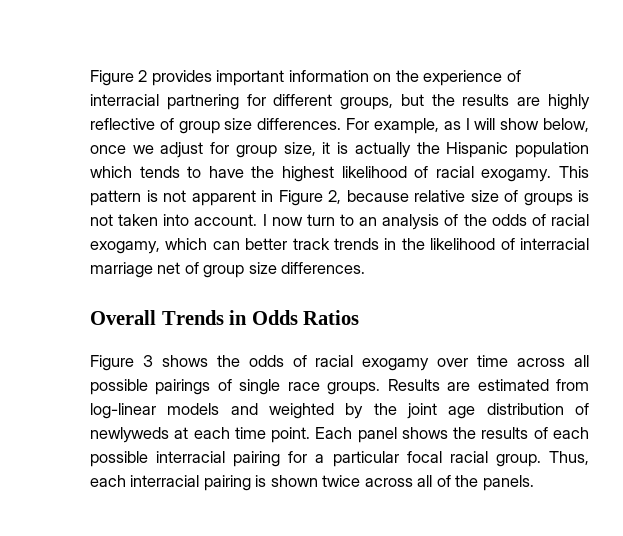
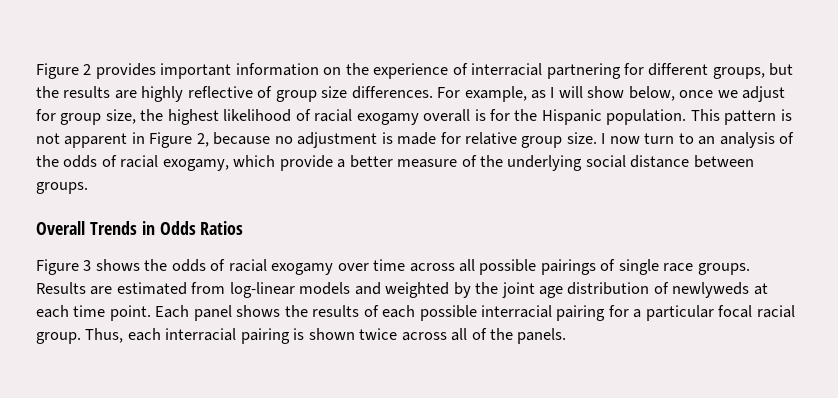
[322,142,589,158] [90,166,244,178] it is actually the Hispanic population which tends to have -> (136, 116) none
[481,169,552,182] exogamy. -> [356,109,687,125] exogamy overall is for the Hispanic population.
[414,190,589,206] [90,214,258,226] relative size of groups is not taken into account. -> [274,132,597,148] no adjustment is made for relative group size.
[212,238,589,250] [90,262,366,278] can better track trends in the likelihood of interracial marriage net of group size differences. -> [279,155,754,171] [36,182,88,194] provide a better measure of the underlying social distance between groups.

